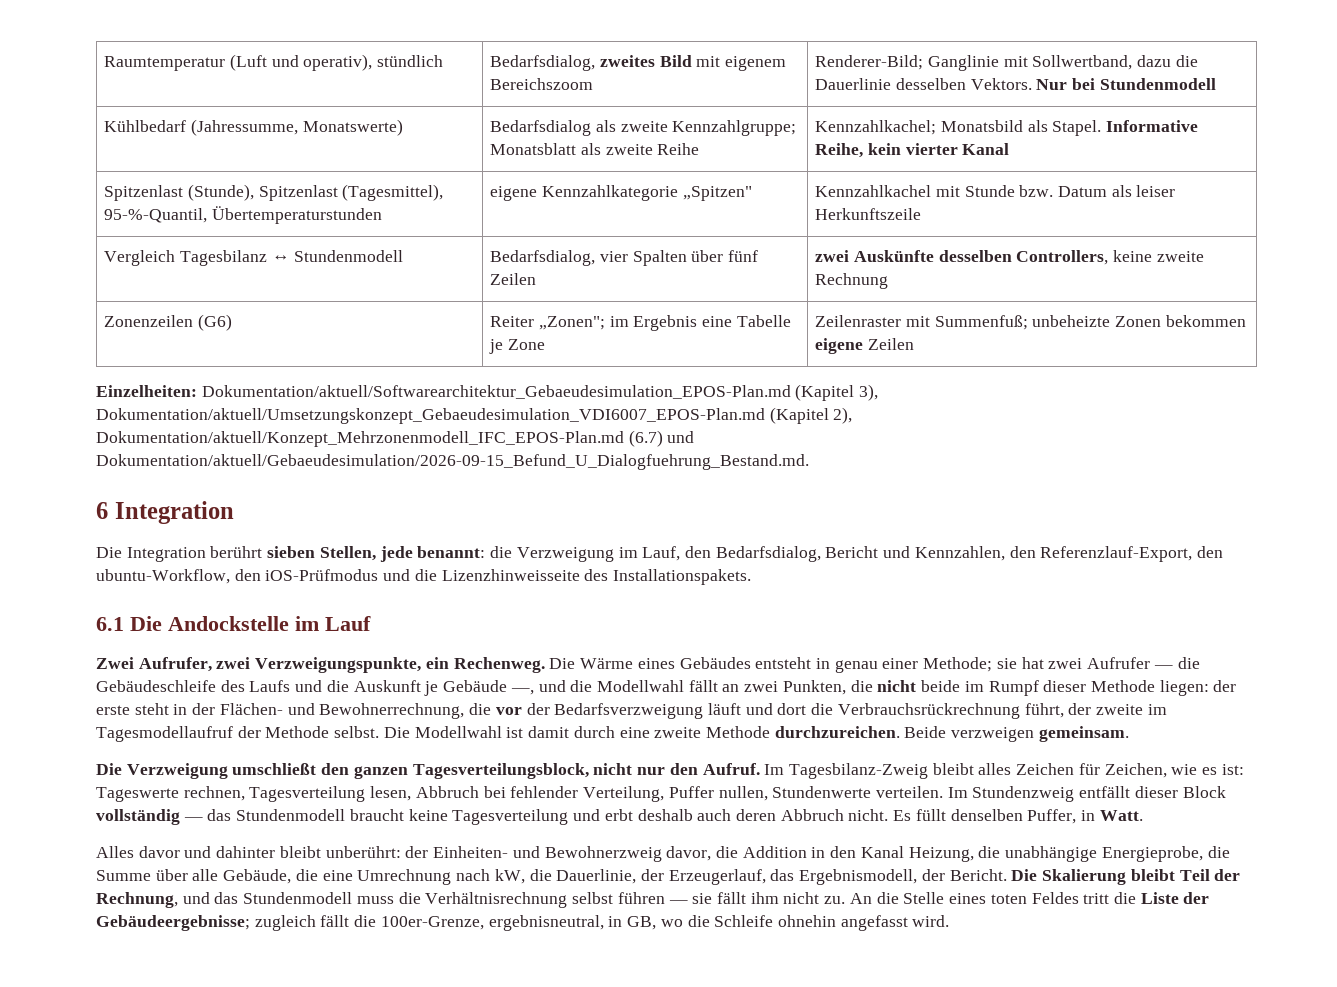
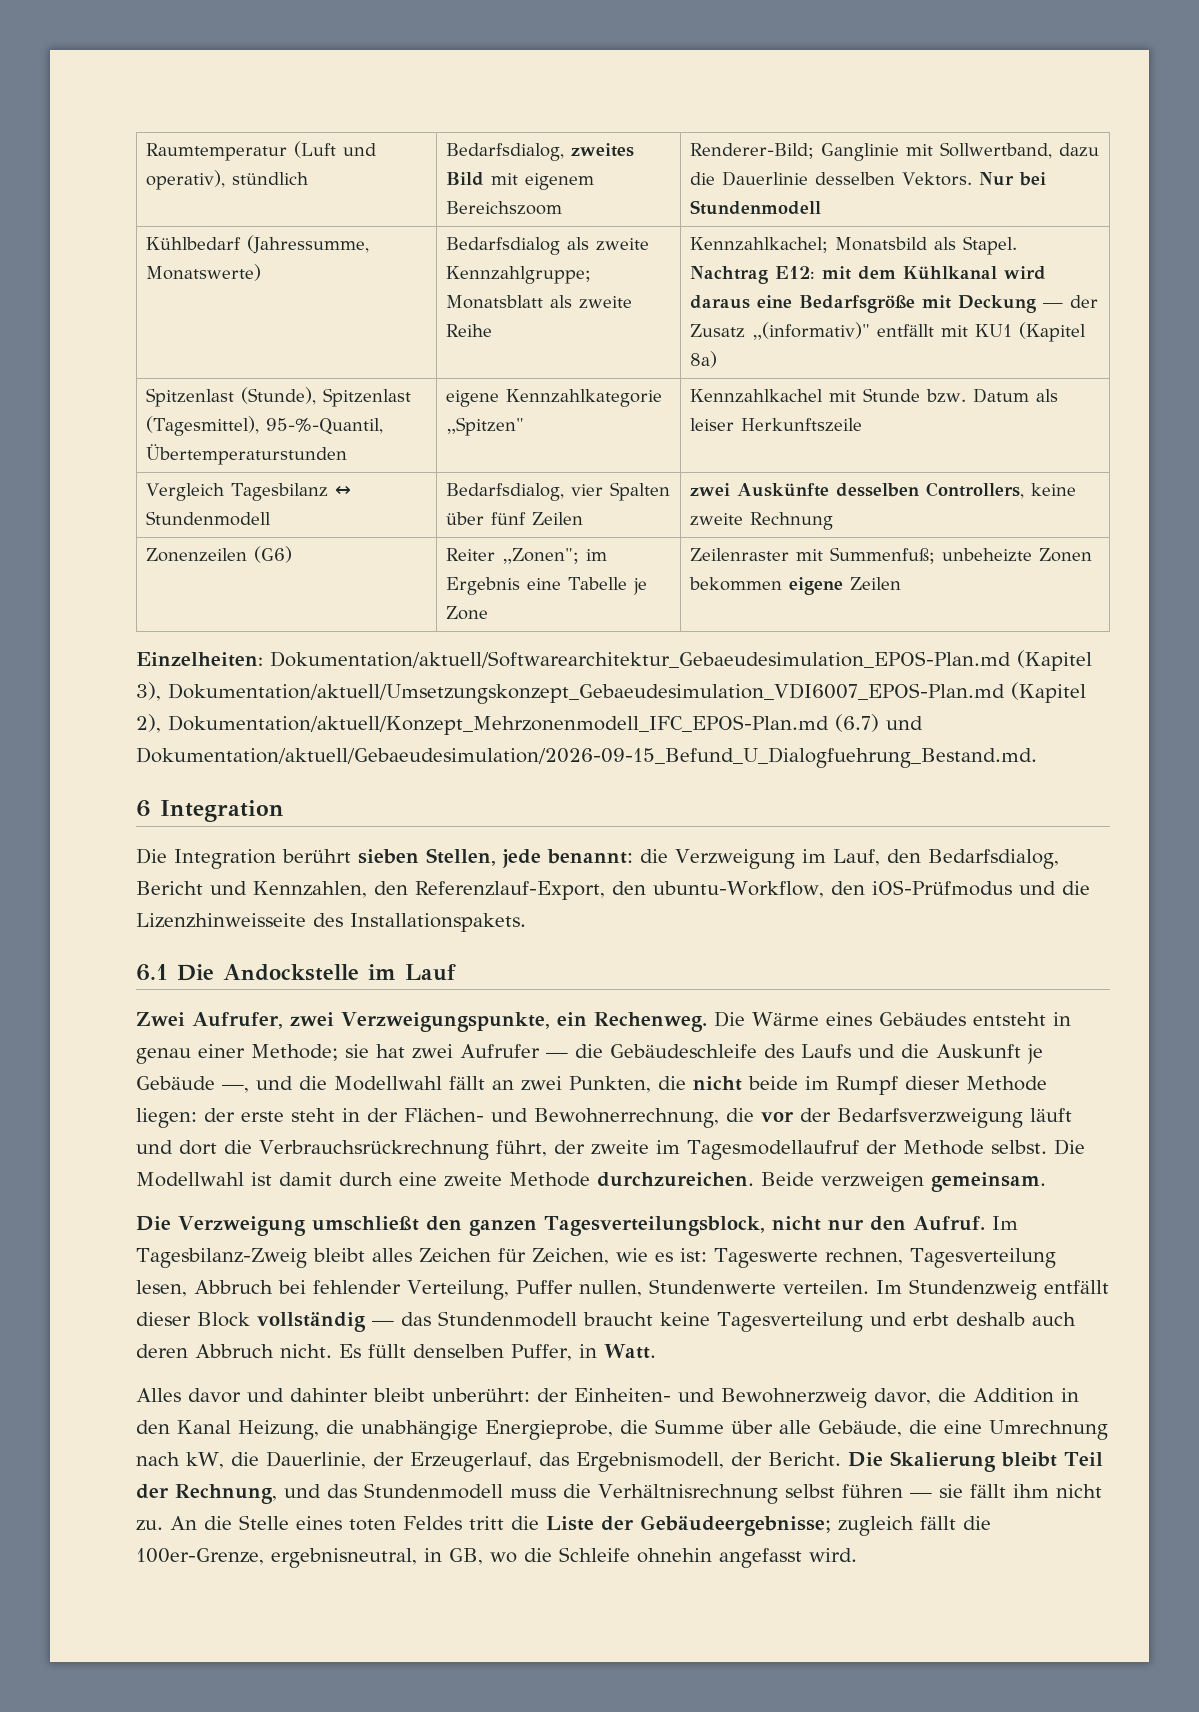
[1106,120,1199,132] [815,143,1010,158] Informative Reihe, kein vierter Kanal -> [689,266,1046,284] [689,295,1098,313] [689,322,1086,342] [689,351,717,368] Nachtrag E12: mit dem Kühlkanal wird daraus eine Bedarfsgröße mit Deckung — der Zusatz „(informativ)" entfällt mit KU1 (Kapitel 8a)

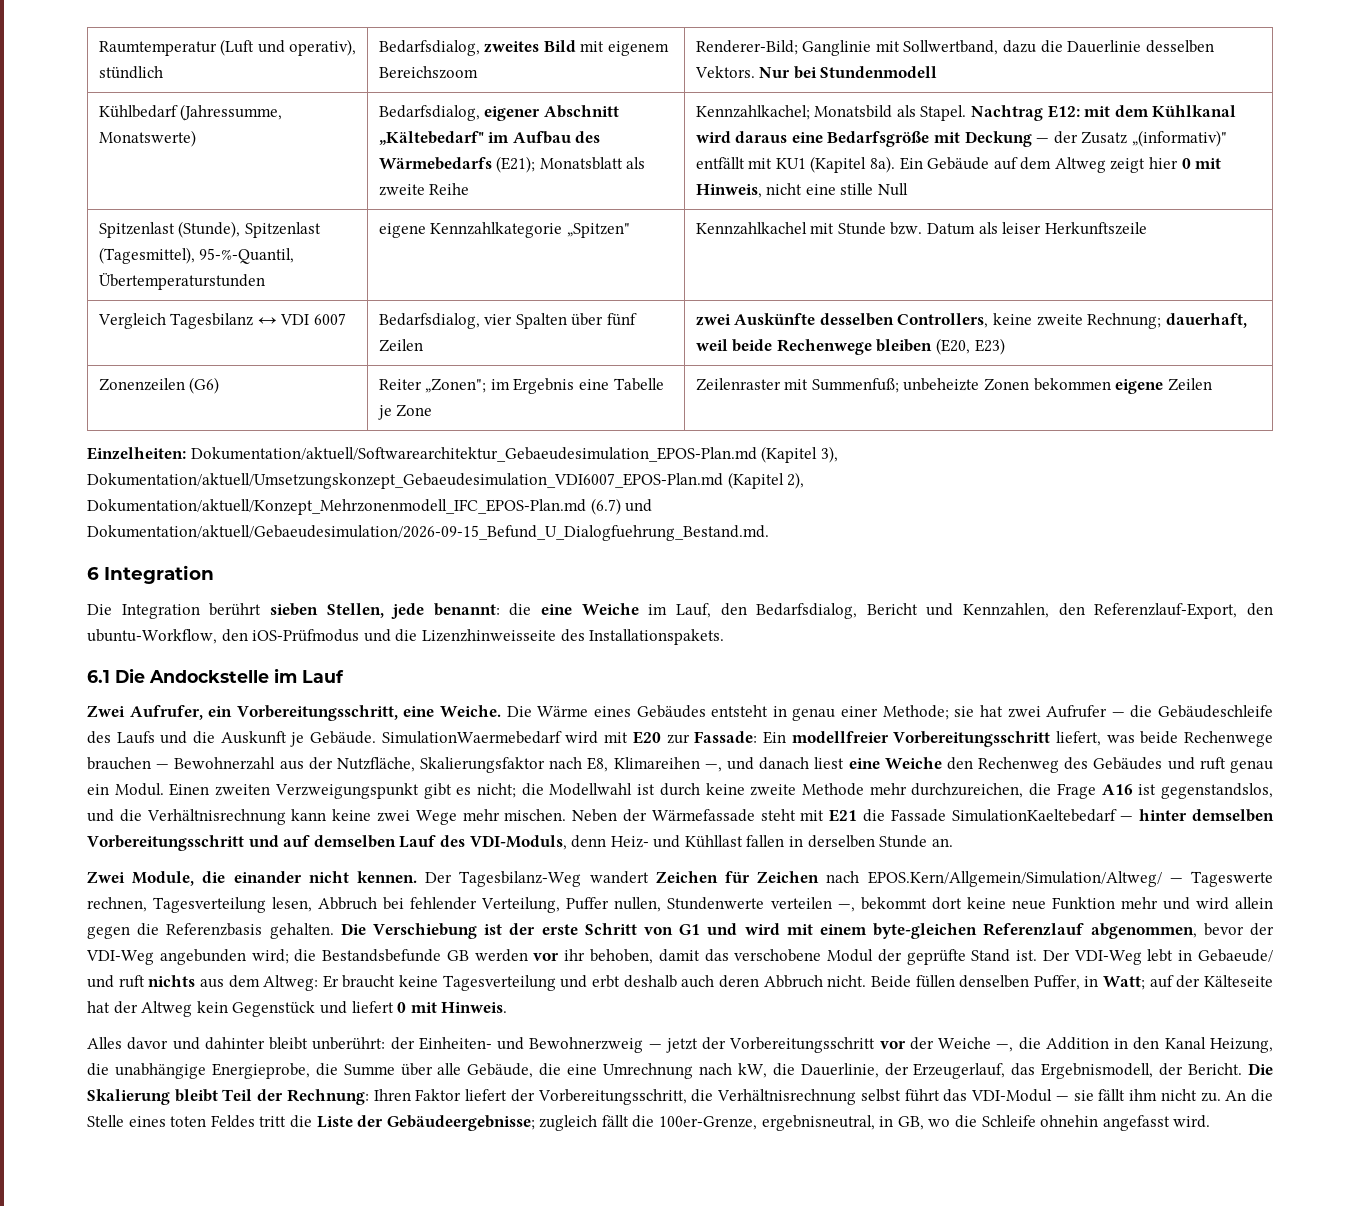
[445,237,649,255] [445,266,591,284] Bedarfsdialog als zweite Kennzahlgruppe; -> [378,105,619,121] [378,131,601,145] [378,156,536,173] Bedarfsdialog, eigener Abschnitt „Kältebedarf" im Aufbau des Wärmebedarfs (E21);
[689,351,717,368] 8a) -> [869,156,1222,173] [695,183,908,198] 8a). Ein Gebäude auf dem Altweg zeigt hier 0 mit Hinweis, nicht eine stille Null
[145,511,271,526] Stundenmodell -> [280,313,346,325] VDI 6007
[749,512,833,530] Rechnung -> [1087,313,1247,329] [695,338,1005,355] Rechnung; dauerhaft, weil beide Rechenwege bleiben (E20, E23)
[675,849,795,869] Verzweigung -> [541,603,639,615] eine Weiche
[289,1012,707,1032] zwei Verzweigungspunkte, ein Rechenweg. -> [208,705,502,721] ein Vorbereitungsschritt, eine Weiche.
[136,1076,1047,1095] [136,1108,1072,1128] [136,1139,1085,1160] [136,1172,1046,1192] [136,1216,1018,1236] [136,1248,707,1268] Gebäude —, und die Modellwahl fällt an zwei Punkten, die nicht beide im Rumpf dieser Methode liegen: der erste steht in der Flächen- und Bewohnerrechnung, die vor der Bedarfsverzweigung läuft und dort die Verbrauchsrückrechnung führt, der zweite im Tagesmodellaufruf der Methode selbst. Die Modellwahl ist damit durch eine zweite Methode durchzureichen. Beide verzweigen gemeinsam. // Die Verzweigung umschließt den ganzen Tagesverteilungsblock, nicht nur den Aufruf. Im Tagesbilanz-Zweig bleibt alles Zeichen für Zeichen, wie es ist: -> [310,731,1274,747] [87,757,1273,773] [87,783,1273,799] [87,809,1274,825] [87,835,953,851] [87,871,1183,887] Gebäude. SimulationWaermebedarf wird mit E20 zur Fassade: Ein modellfreier Vorbereitungsschritt liefert, was beide Rechenwege brauchen — Bewohnerzahl aus der Nutzfläche, Skalierungsfaktor nach E8, Klimareihen —, und danach liest eine Weiche den Rechenweg des Gebäudes und ruft genau ein Modul. Einen zweiten Verzweigungspunkt gibt es nicht; die Modellwahl ist durch keine zweite Methode mehr durchzureichen, die Frage A16 ist gegenstandslos, und die Verhältnisrechnung kann keine zwei Wege mehr mischen. Neben der Wärmefassade steht mit E21 die Fassade SimulationKaeltebedarf — hinter demselben Vorbereitungsschritt und auf demselben Lauf des VDI-Moduls, denn Heiz- und Kühllast fallen in derselben Stunde an. // Zwei Module, die einander nicht kennen. Der Tagesbilanz-Weg wandert Zeichen für Zeichen nach EPOS.Kern/Allgemein/Simulation/Altweg/ —
[782,1279,1109,1300] [136,1311,577,1332] verteilen. Im Stundenzweig entfällt dieser Block vollständig — das Stundenmodell -> [770,897,1273,912] [87,923,1275,939] [86,949,1273,965] [87,975,339,991] verteilen —, bekommt dort keine neue Funktion mehr und wird allein gegen die Referenzbasis gehalten. Die Verschiebung ist der erste Schritt von G1 und wird mit einem byte-gleichen Referenzlauf abgenommen, bevor der VDI-Weg angebunden wird; die Bestandsbefunde GB werden vor ihr behoben, damit das verschobene Modul der geprüfte Stand ist. Der VDI-Weg lebt in Gebaeude/ und ruft nichts aus dem Altweg: Er
[339,1344,406,1358] Es füllt -> [870,975,955,988] Beide füllen
[603,1344,656,1359] Watt. -> [1103,975,1274,990] [87,1001,508,1017] Watt; auf der Kälteseite hat der Altweg kein Gegenstück und liefert 0 mit Hinweis.
[874,1388,931,1405] davor, -> [648,1037,1014,1053] — jetzt der Vorbereitungsschritt vor der Weiche —,
[175,1483,903,1504] Rechnung, und das Stundenmodell muss die Verhältnisrechnung selbst führen -> [286,1089,1053,1105] Rechnung: Ihren Faktor liefert der Vorbereitungsschritt, die Verhältnisrechnung selbst führt das VDI-Modul

